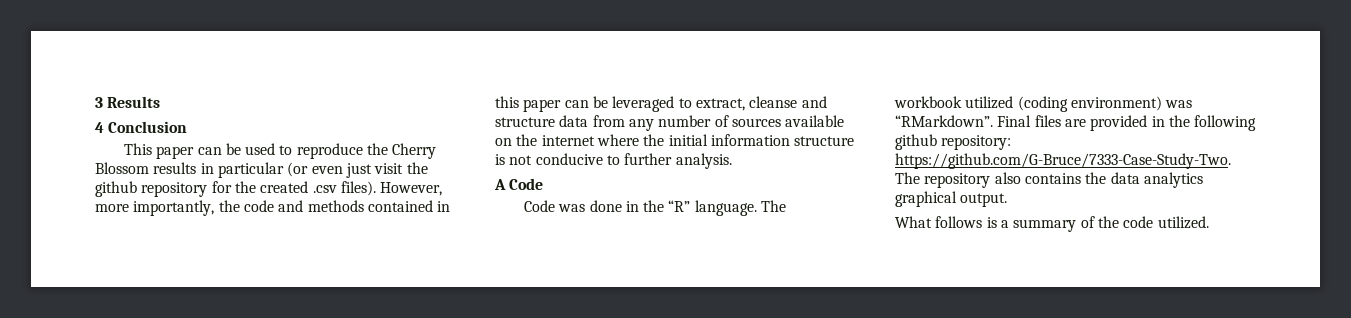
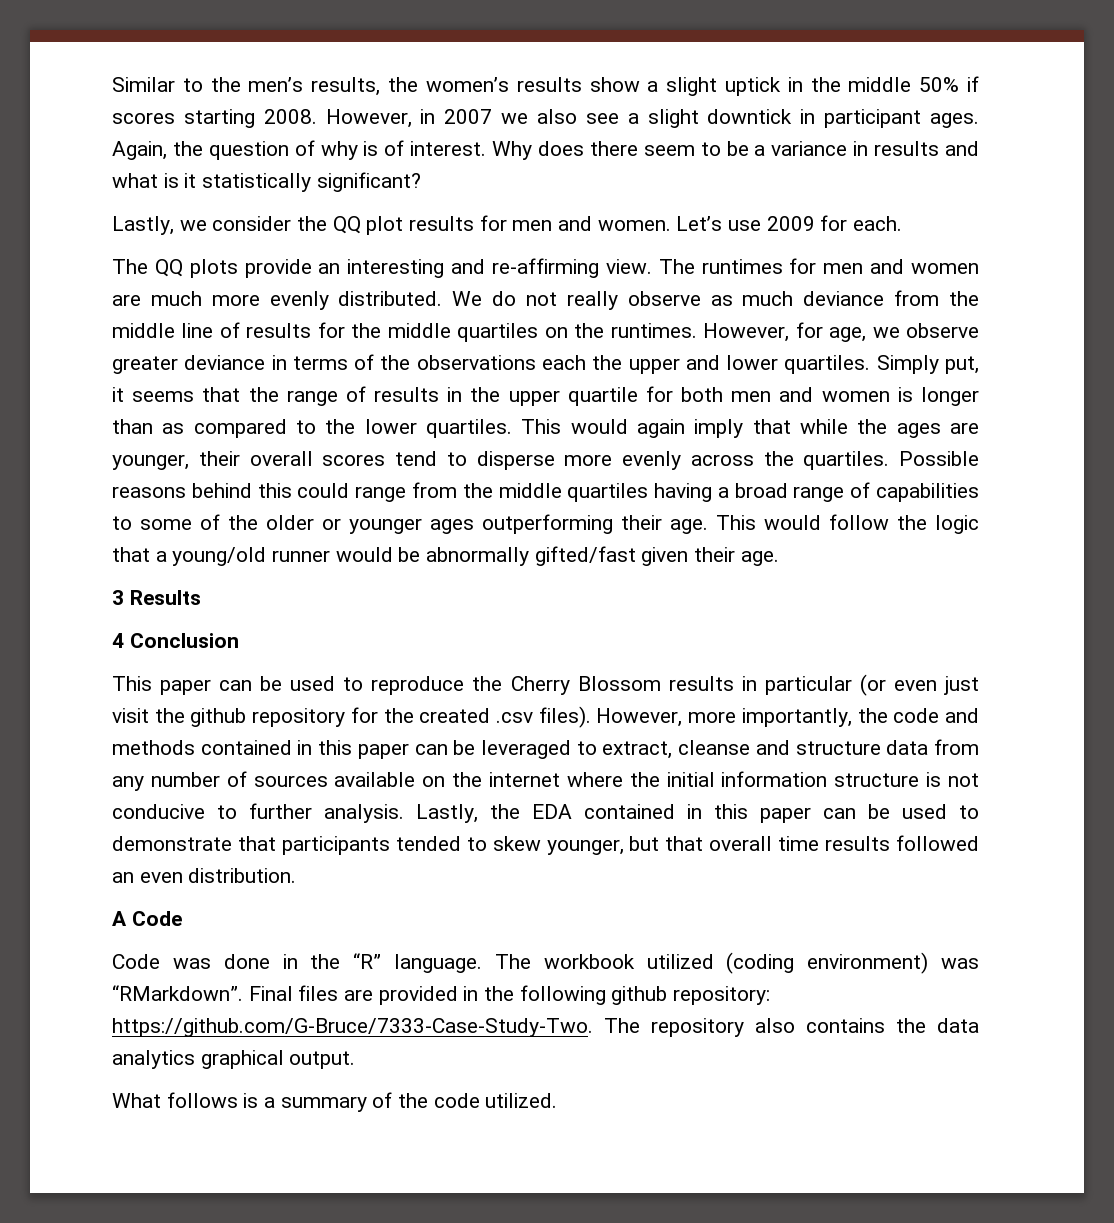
(95, 102) none -> [112,76,979,96] [112,109,979,128] [112,140,980,160] [112,172,421,192] [112,215,903,235] [112,258,980,278] [112,290,980,310] [112,322,979,342] [112,354,980,374] [112,386,979,406] [112,419,980,438] [112,451,979,470] [112,482,980,502] [112,514,979,534] [112,546,779,566] Similar to the men’s results, the women’s results show a slight uptick in the middle 50% if scores starting 2008. However, in 2007 we also see a slight downtick in participant ages. Again, the question of why is of interest. Why does there seem to be a variance in results and what is it statistically significant? // Lastly, we consider the QQ plot results for men and women. Let’s use 2009 for each. // The QQ plots provide an interesting and re-affirming view. The runtimes for men and women are much more evenly distributed. We do not really observe as much deviance from the middle line of results for the middle quartiles on the runtimes. However, for age, we observe greater deviance in terms of the observations each the upper and lower quartiles. Simply put, it seems that the range of results in the upper quartile for both men and women is longer than as compared to the lower quartiles. This would again imply that while the ages are younger, their overall scores tend to disperse more evenly across the quartiles. Possible reasons behind this could range from the middle quartiles having a broad range of capabilities to some of the older or younger ages outperforming their age. This would follow the logic that a young/old runner would be abnormally gifted/fast given their age. //
(732, 161) none -> [416,804,979,823] [112,835,979,855] [112,868,297,883] Lastly, the EDA contained in this paper can be used to demonstrate that participants tended to skew younger, but that overall time results followed an even distribution.

